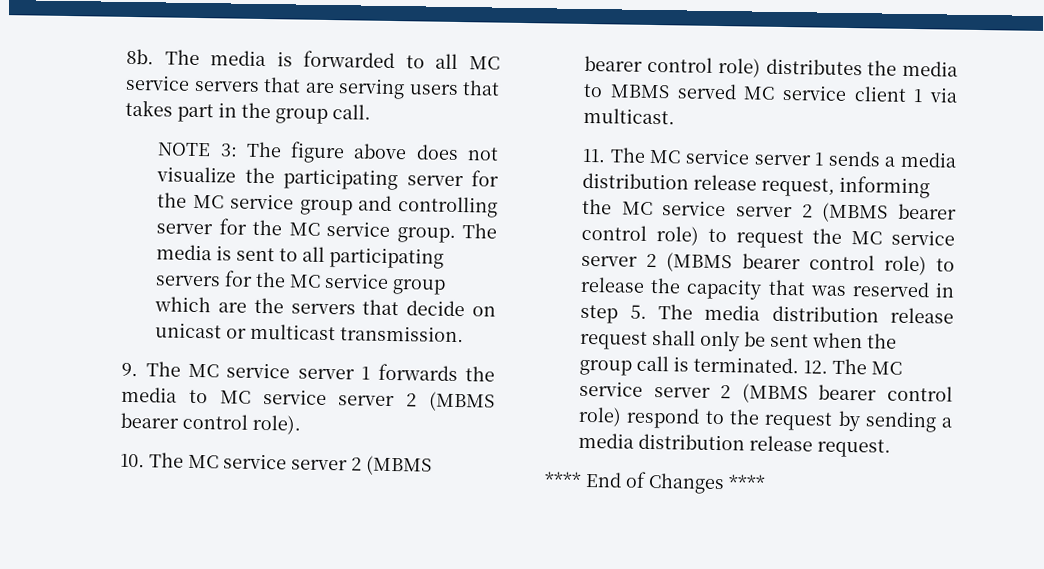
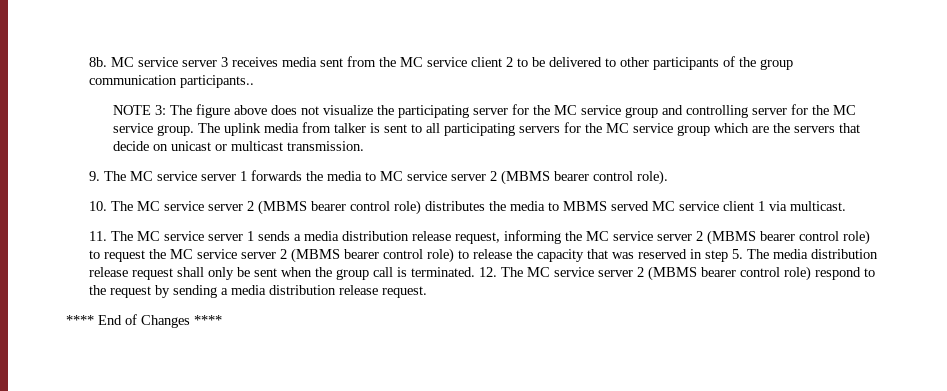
[164,49,500,70] [125,74,500,100] [125,99,372,125] The media is forwarded to all MC service servers that are serving users that takes part in the group call. -> [111,56,794,70] [89,75,255,88] MC service server 3 receives media sent from the MC service client 2 to be delivered to other participants of the group communication participants..
[156,244,213,261] media -> [223,122,366,136] uplink media from talker

